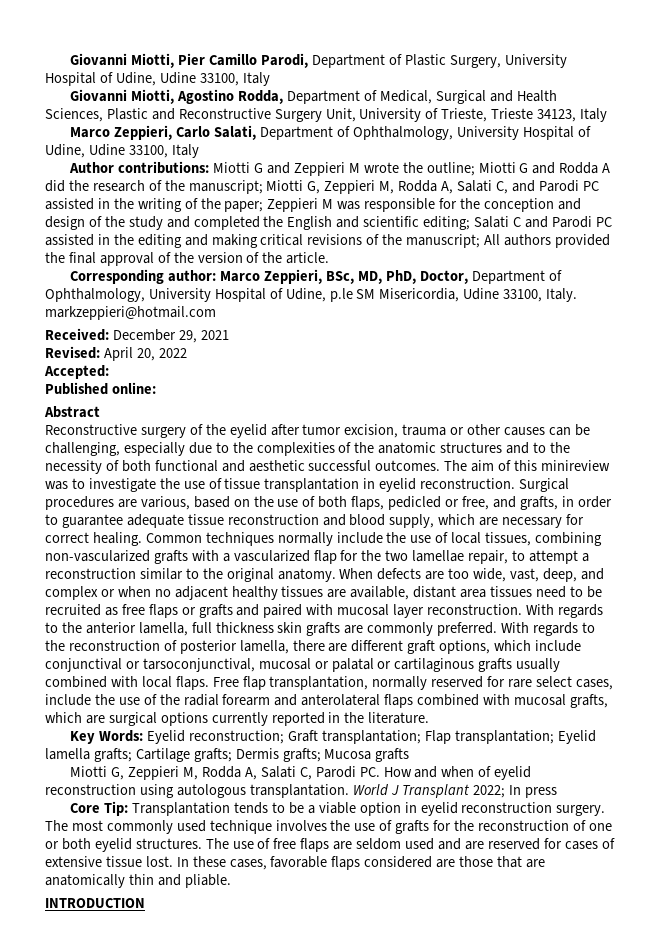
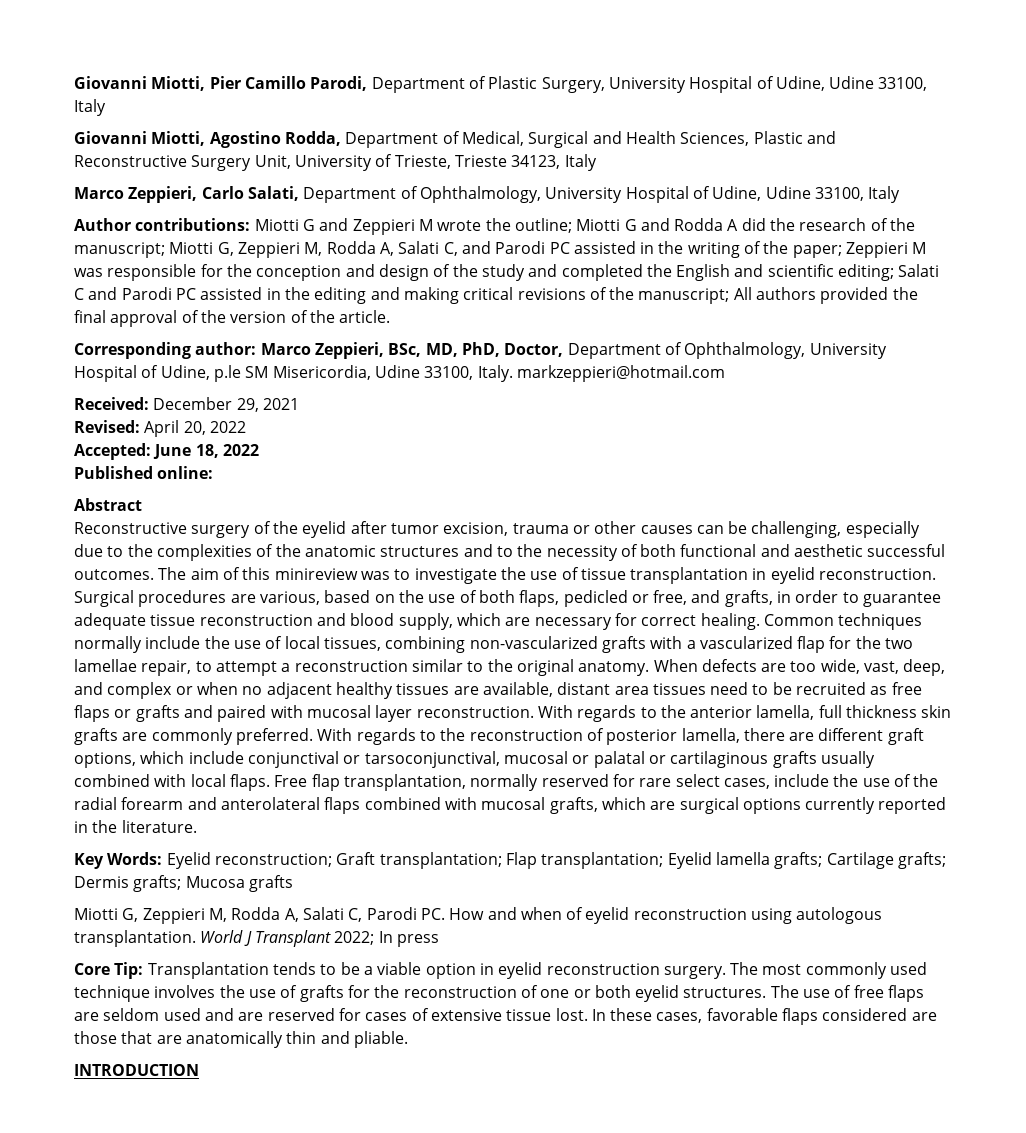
(109, 372) none -> [153,444,259,459] June 18, 2022

